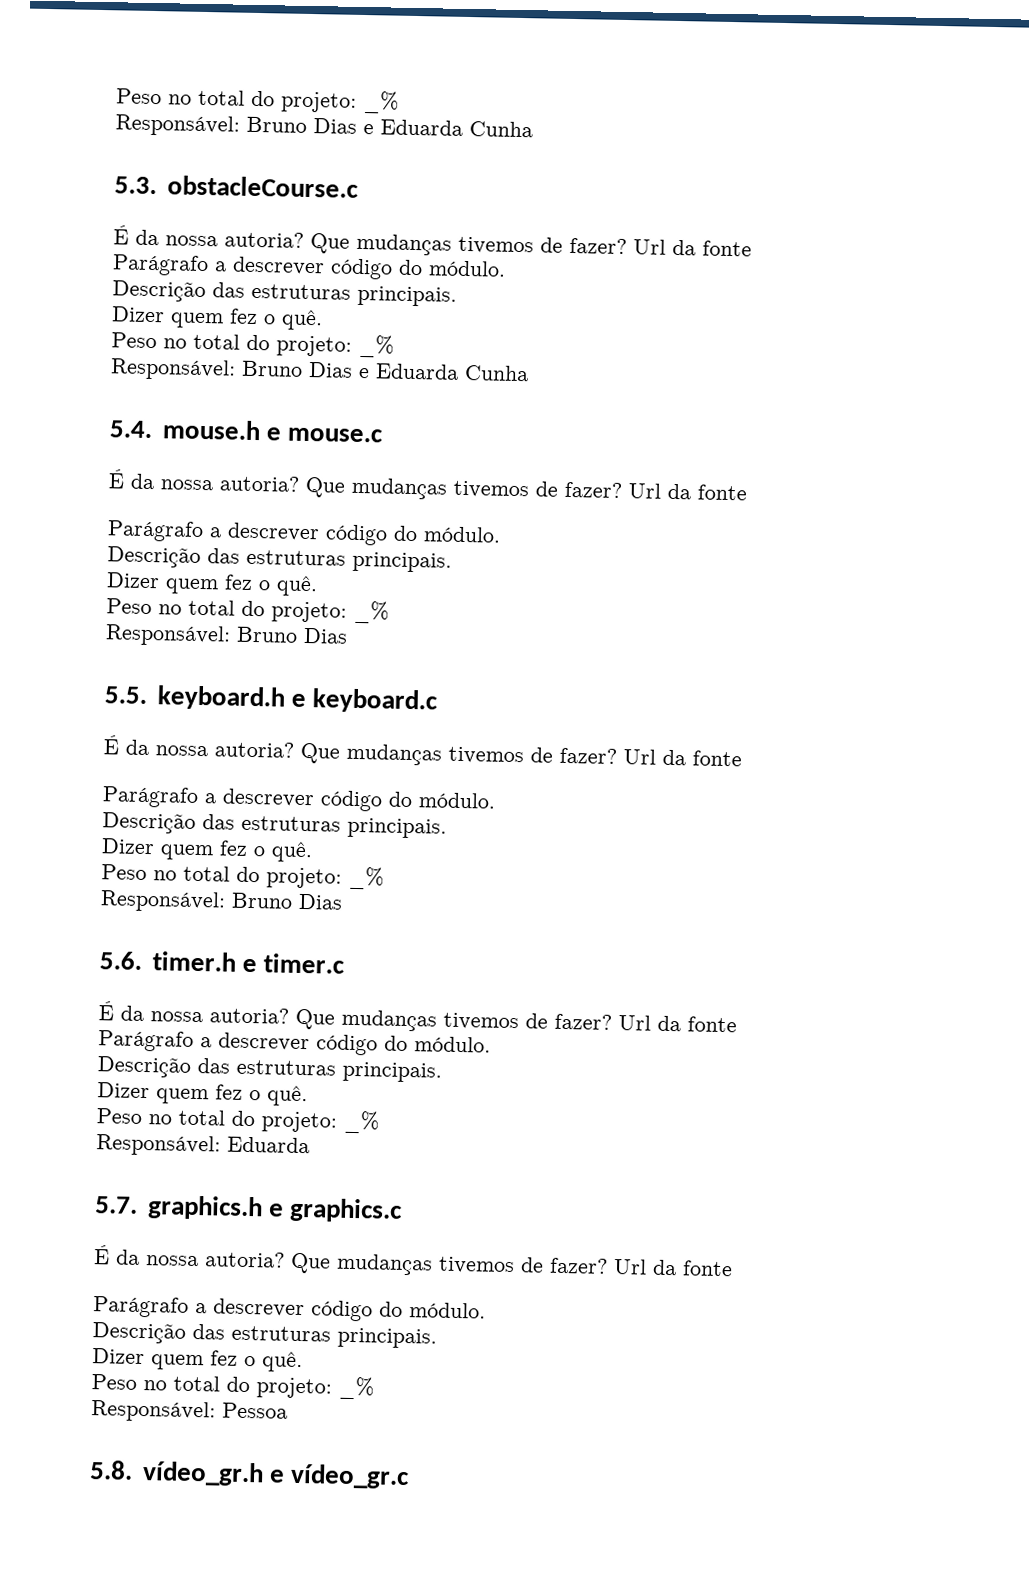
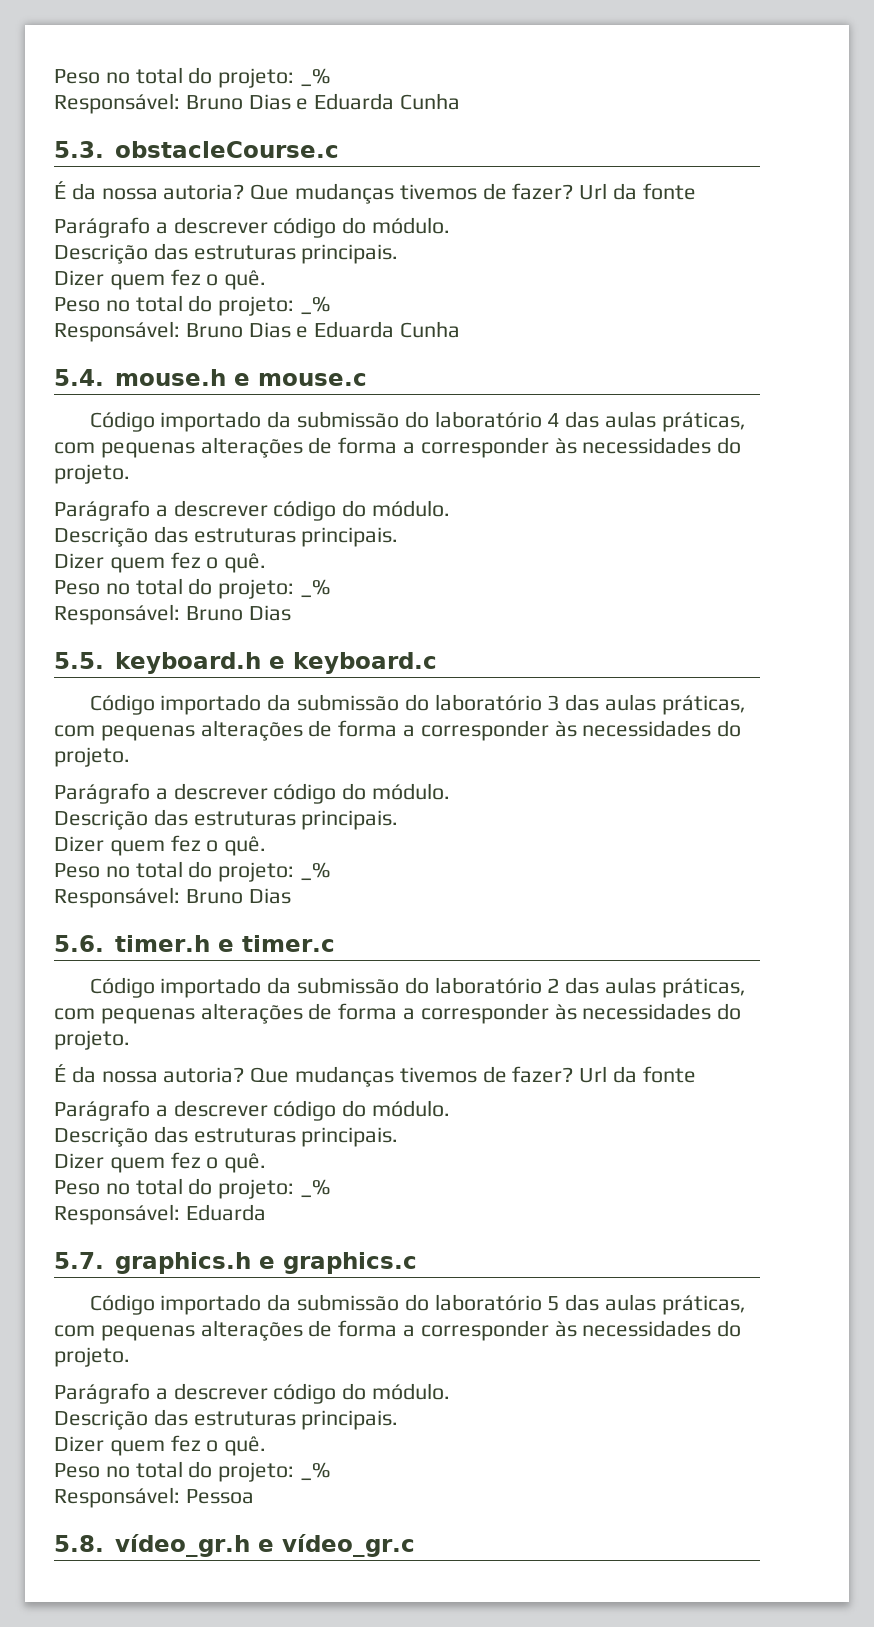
[108,469,747,501] É da nossa autoria? Que mudanças tivemos de fazer? Url da fonte -> [89,411,746,432] [54,437,742,458] [54,464,130,484] Código importado da submissão do laboratório 4 das aulas práticas, com pequenas alterações de forma a corresponder às necessidades do projeto.
[103,735,742,767] É da nossa autoria? Que mudanças tivemos de fazer? Url da fonte -> [89,694,746,715] [54,720,742,741] [54,747,130,767] Código importado da submissão do laboratório 3 das aulas práticas, com pequenas alterações de forma a corresponder às necessidades do projeto.
(346, 963) none -> [89,977,746,998] [54,1003,742,1024] [54,1030,130,1050] // Código importado da submissão do laboratório 2 das aulas práticas, com pequenas alterações de forma a corresponder às necessidades do projeto.
[94,1245,733,1277] É da nossa autoria? Que mudanças tivemos de fazer? Url da fonte -> [89,1294,746,1315] [54,1320,742,1341] [54,1347,130,1367] Código importado da submissão do laboratório 5 das aulas práticas, com pequenas alterações de forma a corresponder às necessidades do projeto.

